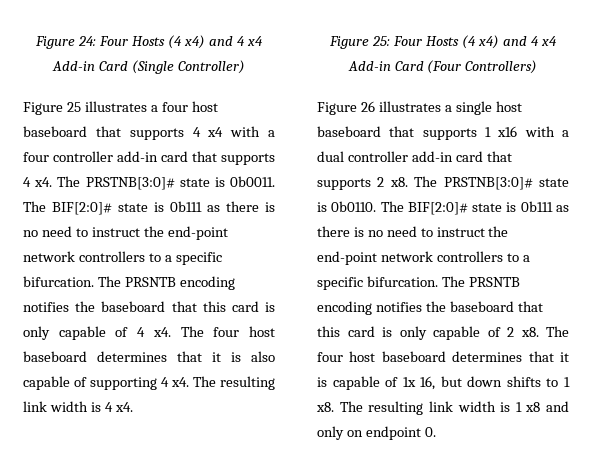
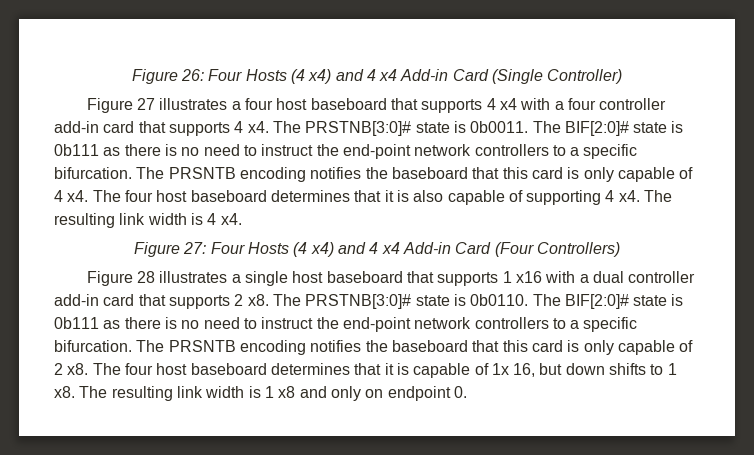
[35,36,97,49] Figure 24: -> [131,69,204,84] Figure 26:
[66,102,81,112] 25 -> [136,98,155,110] 27
[372,36,391,46] 25: -> [183,242,207,254] 27:
[360,101,375,112] 26 -> [136,271,155,283] 28

